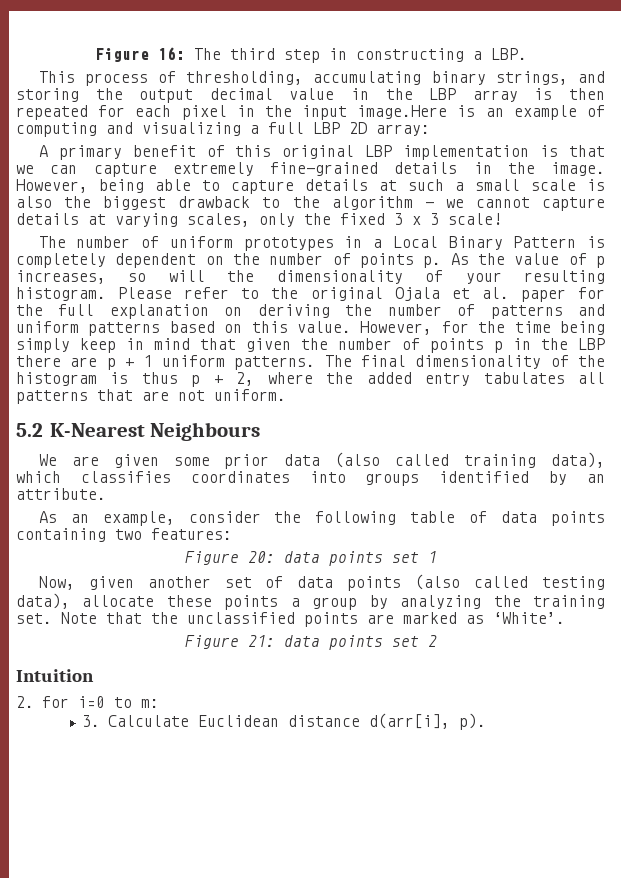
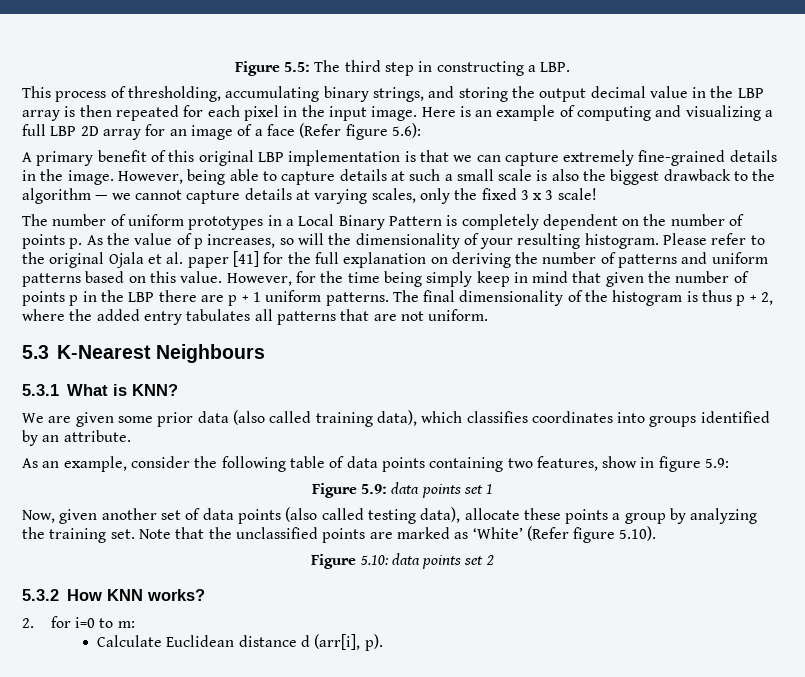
[94,47,185,62] Figure 16: -> [234,61,311,76] Figure 5.5:
[357,105,448,119] image.Here -> [371,106,456,121] image. Here
[376,124,430,136] array: -> [102,123,421,140] array for an image of a face (Refer figure 5.6):
(566, 295) none -> [232,251,259,267] [41]
[16,423,43,437] 5.2 -> [22,345,49,359] 5.3
(261, 431) none -> [22,384,178,396] // 5.3.1 What is KNN?
[151,528,232,540] [184,551,275,565] features: // Figure 20: -> [536,456,730,472] [311,483,388,498] features, show in figure 5.9: // Figure 5.9:
[493,612,565,624] [184,635,275,649] ‘White’. // Figure 21: -> [472,526,657,543] [311,554,389,569] ‘White’ (Refer figure 5.10). // Figure 5.10:
[16,669,94,682] Intuition -> [22,589,205,601] 5.3.2 How KNN works?
[81,715,100,727] 3. -> (135, 624) none
[368,713,450,729] d(arr[i], -> [300,634,361,650] d (arr[i],

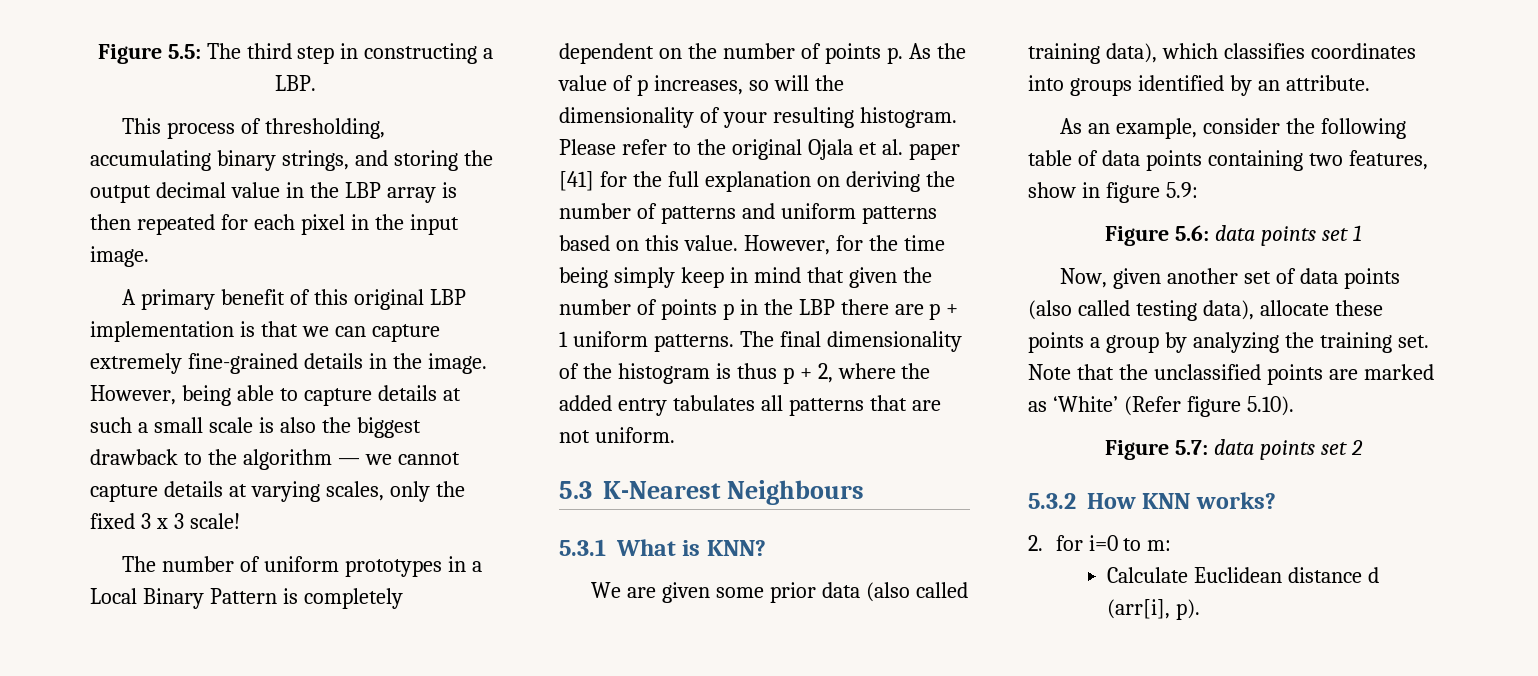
[421,105,774,121] [22,123,421,140] Here is an example of computing and visualizing a full LBP 2D array for an image of a face (Refer figure 5.6): -> (149, 256) none
[361,484,388,494] 5.9: -> [1175,225,1210,241] 5.6:
[359,555,389,565] 5.10: -> [1175,440,1209,455] 5.7:

